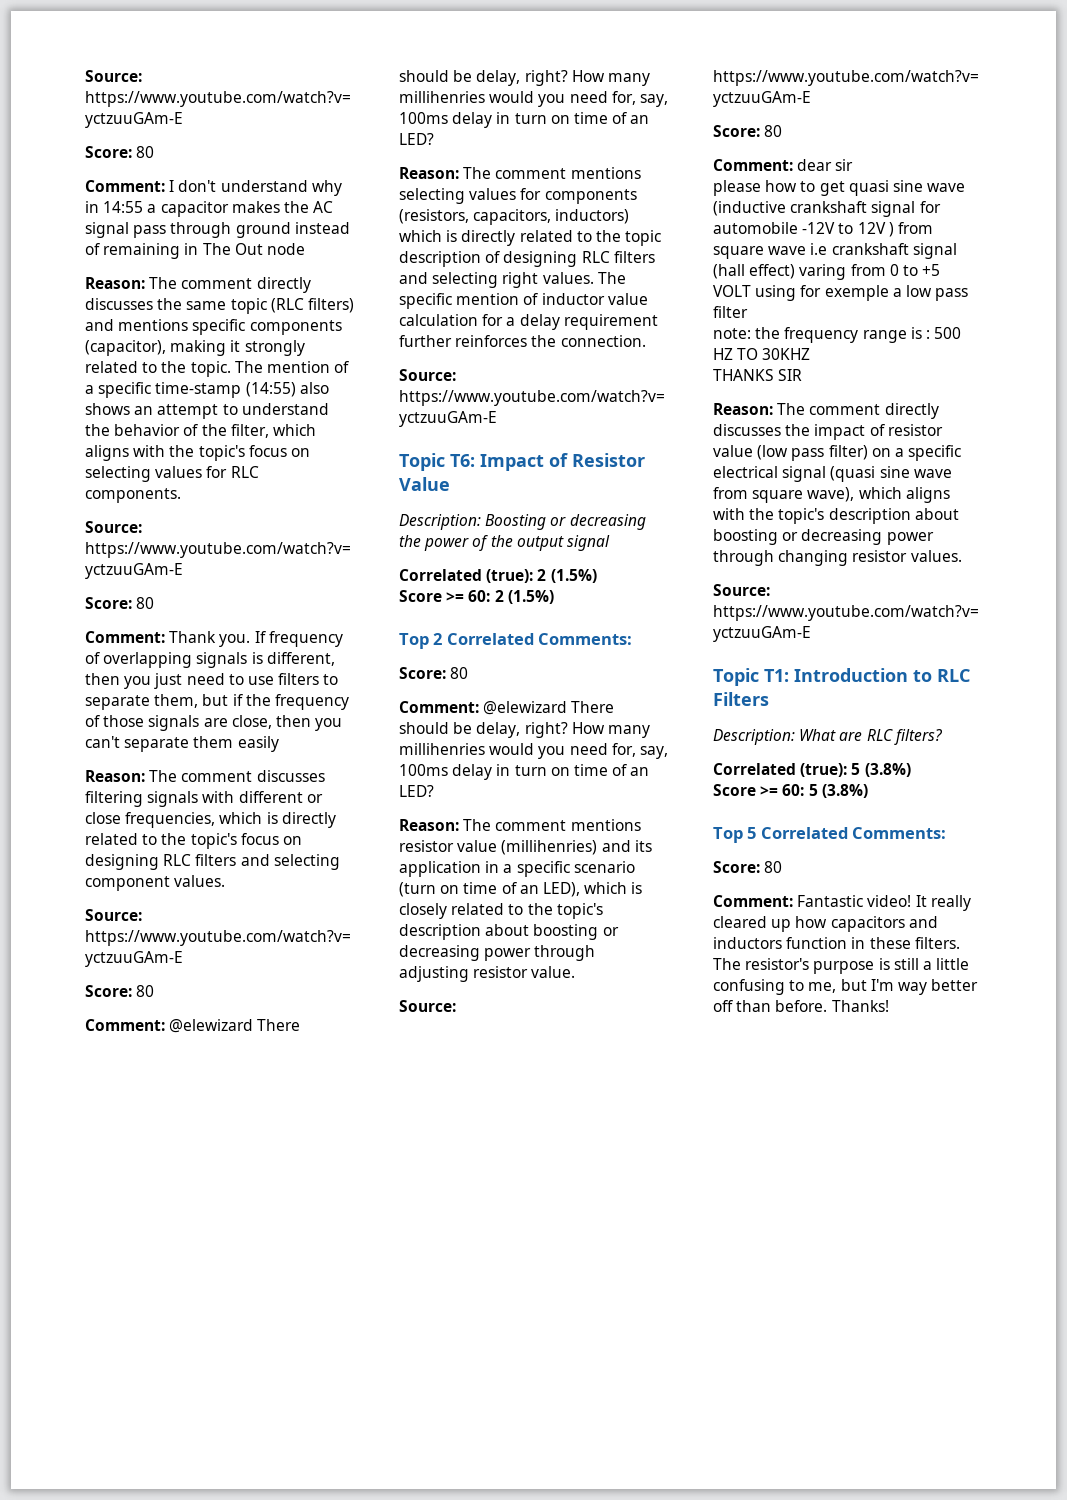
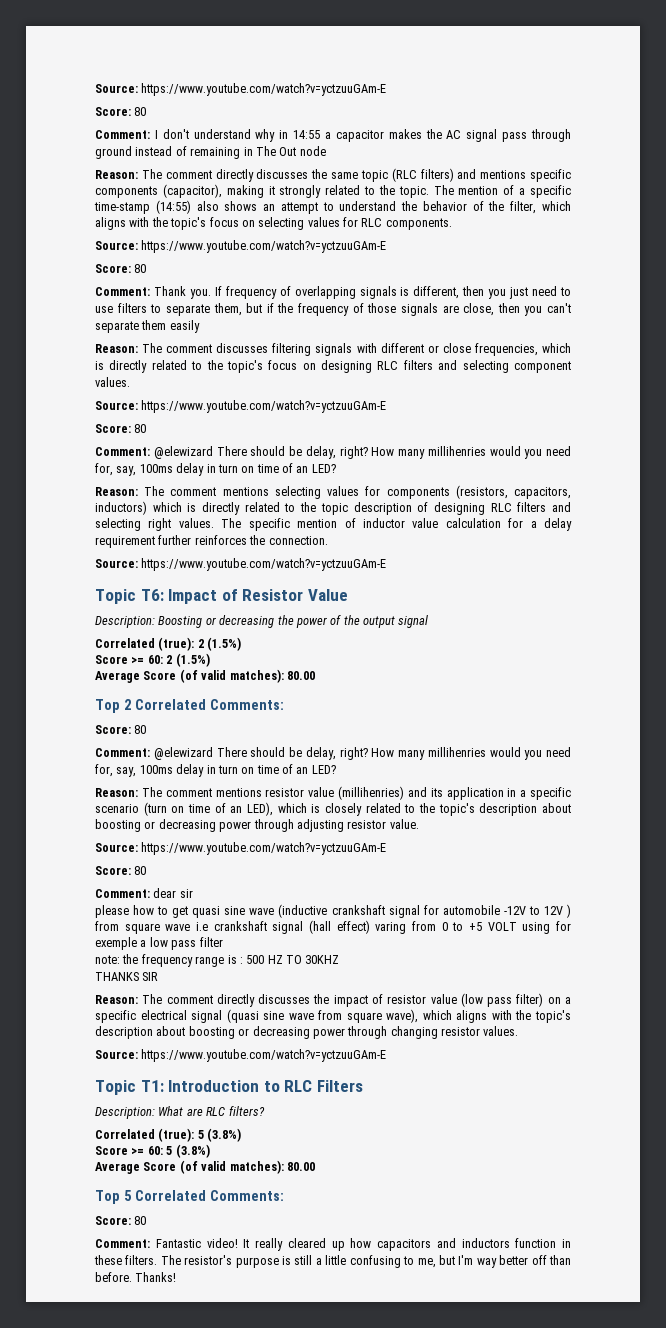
(554, 597) none -> [95,669,315,683] // Average Score (of valid matches): 80.00
(868, 791) none -> [95,1160,315,1174] // Average Score (of valid matches): 80.00

